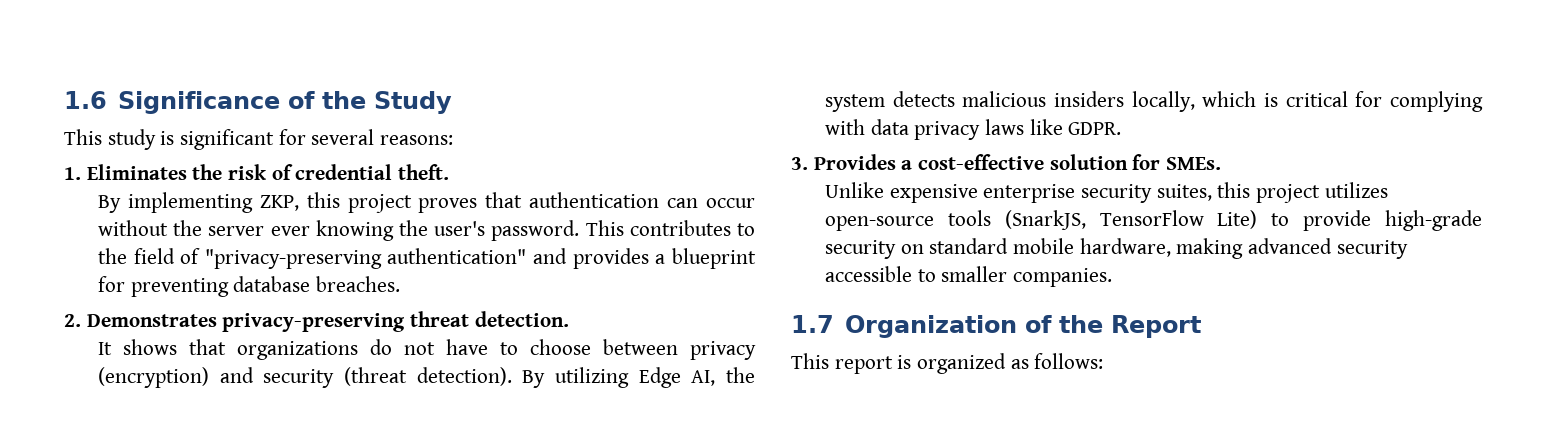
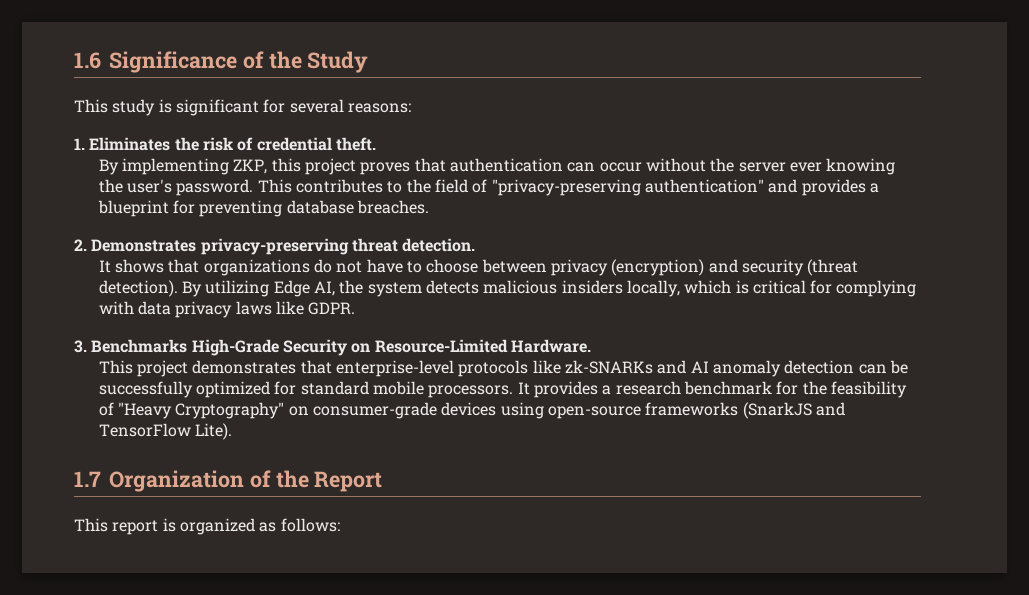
[813,154,1222,170] [824,182,1388,203] [824,210,1482,231] [824,238,1408,259] [824,266,1112,287] Provides a cost-effective solution for SMEs. // Unlike expensive enterprise security suites, this project utilizes open-source tools (SnarkJS, TensorFlow Lite) to provide high-grade security on standard mobile hardware, making advanced security accessible to smaller companies. -> [91,339,591,356] [98,360,908,377] [98,381,907,398] [98,402,845,419] [98,423,232,440] Benchmarks High-Grade Security on Resource-Limited Hardware. // This project demonstrates that enterprise-level protocols like zk-SNARKs and AI anomaly detection can be successfully optimized for standard mobile processors. It provides a research benchmark for the feasibility of "Heavy Cryptography" on consumer-grade devices using open-source frameworks (SnarkJS and TensorFlow Lite).

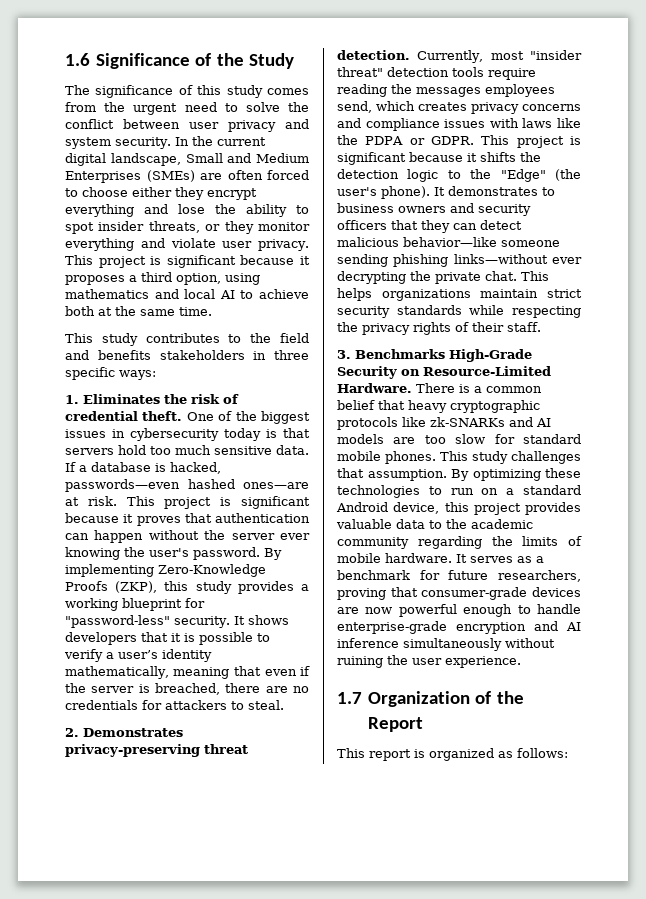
[74,99,411,116] This study is significant for several reasons: -> [65,85,309,98] [65,102,309,115] [65,119,309,132] [65,136,266,149] [65,153,309,166] [65,170,309,183] [65,187,257,200] [65,204,309,217] [65,221,310,234] [65,238,310,251] [65,255,310,268] [65,272,260,285] [65,289,309,299] [65,306,212,316] [65,333,309,346] [65,350,309,360] [65,367,156,380] The significance of this study comes from the urgent need to solve the conflict between user privacy and system security. In the current digital landscape, Small and Medium Enterprises (SMEs) are often forced to choose either they encrypt everything and lose the ability to spot insider threats, or they monitor everything and violate user privacy. This project is significant because it proposes a third option, using mathematics and local AI to achieve both at the same time. // This study contributes to the field and benefits stakeholders in three specific ways:
[98,158,356,175] // By implementing ZKP, this project -> [186,411,310,424] [65,428,310,441] [65,445,309,455] [65,462,221,474] [65,479,309,492] [65,496,310,509] [65,513,134,523] One of the biggest issues in cybersecurity today is that servers hold too much sensitive data. If a database is hacked, passwords—even hashed ones—are at risk. This project is significant because it
[599,162,642,172] occur -> [94,530,144,543] happen
[257,179,879,196] This contributes to the field of "privacy-preserving authentication" and provides a -> [264,548,282,560] [65,564,266,577] [65,581,309,594] [65,598,118,611] By implementing Zero-Knowledge Proofs (ZKP), this study provides a working
[199,200,429,217] preventing database breaches. -> [65,615,289,628] [65,632,270,645] [64,649,212,662] [65,666,310,679] [65,683,309,695] [65,700,284,710] "password-less" security. It shows developers that it is possible to verify a user’s identity mathematically, meaning that even if the server is breached, there are no credentials for attackers to steal.
[98,259,859,276] [98,280,917,297] [98,301,356,318] // It shows that organizations do not have to choose between privacy (encryption) and security (threat detection). By utilizing Edge AI, the system detects malicious insiders locally, which is critical for complying with data privacy laws like GDPR. -> [417,50,582,63] [337,67,536,80] [337,84,555,97] [337,101,581,114] [337,118,581,131] [337,135,581,148] [337,152,541,165] [337,169,581,182] [337,186,555,199] [337,203,531,216] [337,220,522,233] [337,237,560,247] [337,254,582,267] [337,271,549,284] [337,288,582,301] [337,305,581,318] [337,322,541,335] Currently, most "insider threat" detection tools require reading the messages employees send, which creates privacy concerns and compliance issues with laws like the PDPA or GDPR. This project is significant because it shifts the detection logic to the "Edge" (the user's phone). It demonstrates to business owners and security officers that they can detect malicious behavior—like someone sending phishing links—without ever decrypting the private chat. This helps organizations maintain strict security standards while respecting the privacy rights of their staff.
[98,360,454,377] // This project demonstrates that enterprise-level -> [416,383,542,393] [337,400,540,413] There is a common belief that heavy cryptographic
[712,360,908,377] [98,381,907,398] [98,402,845,419] [98,423,232,440] anomaly detection can be successfully optimized for standard mobile processors. It provides a research benchmark for the feasibility of "Heavy Cryptography" on consumer-grade devices using open-source frameworks (SnarkJS and TensorFlow Lite). -> [337,434,581,444] [337,451,581,464] [337,468,581,481] [337,485,581,498] [336,502,581,515] [336,519,533,529] [337,536,582,549] [337,553,544,563] [337,570,581,582] [337,587,581,600] [337,604,581,617] [337,621,581,634] [337,638,555,651] [337,655,521,668] models are too slow for standard mobile phones. This study challenges that assumption. By optimizing these technologies to run on a standard Android device, this project provides valuable data to the academic community regarding the limits of mobile hardware. It serves as a benchmark for future researchers, proving that consumer-grade devices are now powerful enough to handle enterprise-grade encryption and AI inference simultaneously without ruining the user experience.

